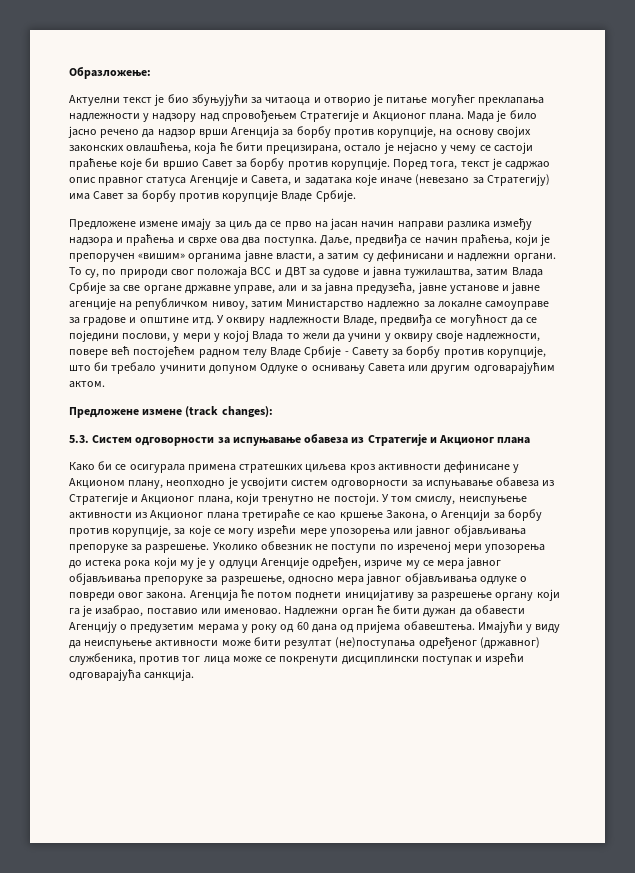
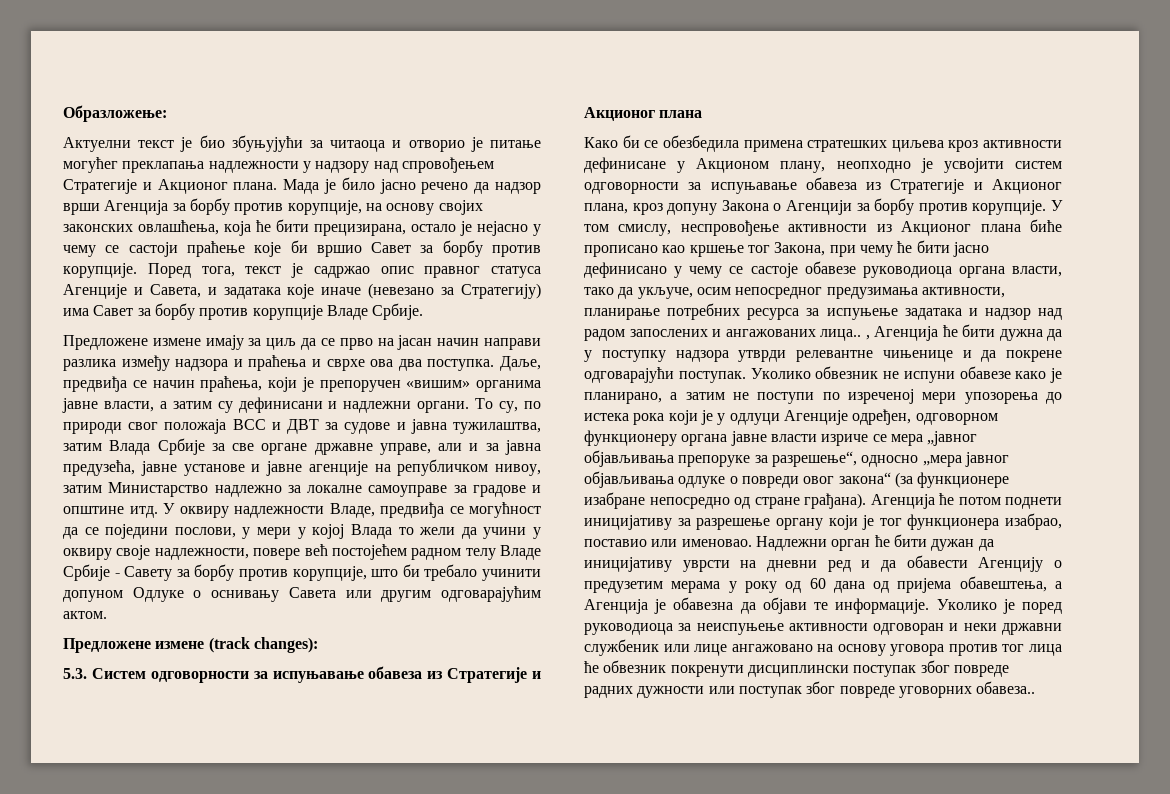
[129,464,185,473] осигурала -> [662,135,739,152] обезбедила
[235,493,527,505] [69,509,428,521] који тренутно не постоји. У том смислу, неиспуњење активности из Акционог плана третираће се као кршење Закона, -> [632,200,769,215] кроз допуну Закона
[112,525,526,537] [69,541,312,553] корупције, за које се могу изрећи мере упозорења или јавног објављивања препоруке за разрешење. Уколико обвезник -> [972,200,1063,215] [584,219,1062,236] [584,240,989,257] [584,261,1062,278] [584,287,1005,299] [584,303,1062,320] [584,324,1062,341] [584,350,1062,362] [584,366,1062,383] [584,392,725,404] корупције. У том смислу, неспровођење активности из Акционог плана биће прописано као кршење тог Закона, при чему ће бити јасно дефинисано у чему се састоје обавезе руководиоца органа власти, тако да укључе, осим непосредног предузимања активности, планирање потребних ресурса за испуњење задатака и надзор над радом запослених и ангажованих лица.. , Агенција ће бити дужна да у поступку надзора утврди релевантне чињенице и да покрене одговарајући поступак. Уколико обвезник не испуни обавезе како је планирано, а затим
[179,560,194,569] му -> (698, 417) none
[364,560,420,569] изриче му -> [915,413,998,425] [584,430,869,446] одговорном функционеру органа јавне власти изриче
[466,557,502,569] [69,573,365,585] јавног објављивања препоруке за разрешење, односно мера -> [927,431,978,446] [584,450,962,467] „јавног објављивања препоруке за разрешење“, односно „мера
[146,592,187,599] закона. -> [838,472,1010,488] [584,492,866,509] закона“ (за функционере изабране непосредно од стране грађана).
[69,605,93,617] га је -> [862,514,1000,530] је тог функционера
(472, 612) none -> [584,557,896,572] иницијативу уврсти на дневни ред и да
[403,621,561,633] [69,637,540,650] [69,653,136,665] обавештења. Имајући у виду да неиспуњење активности може бити резултат (не)поступања одређеног (државног) службеника, -> [959,576,1062,592] [584,597,1062,614] [584,623,1062,635] [584,639,945,656] обавештења, а Агенција је обавезна да објави те информације. Уколико је поред руководиоца за неиспуњење активности одговоран и неки државни службеник или лице ангажовано на основу уговора
[232,656,277,662] може се -> [584,660,667,673] ће обвезник
[475,653,525,665] [69,669,195,681] и изрећи одговарајућа санкција. -> [920,660,1009,677] [584,681,1036,698] због повреде радних дужности или поступак због повреде уговорних обавеза..

